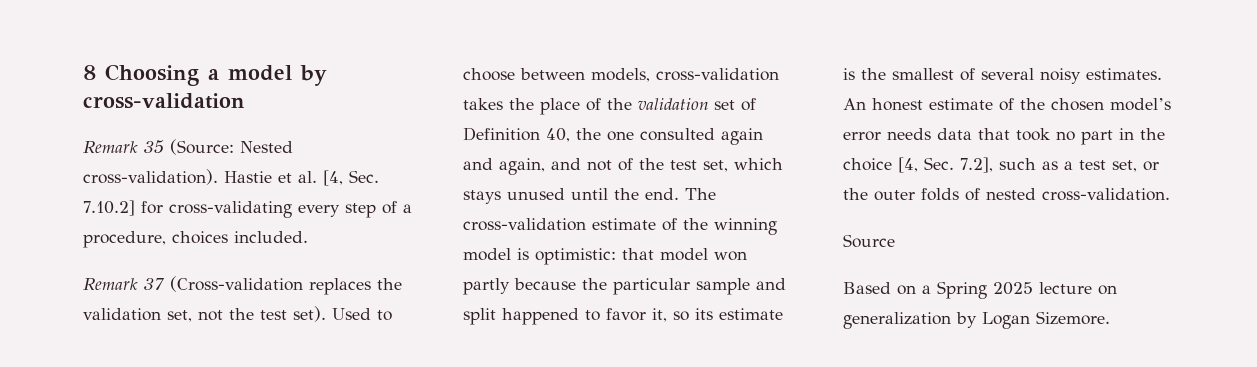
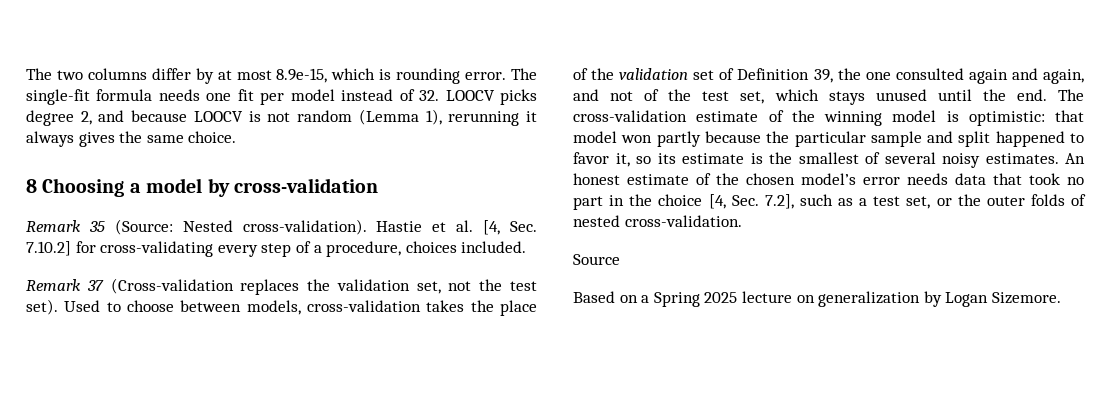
(83, 72) none -> [26,68,537,84] [26,89,537,105] [26,109,537,126] [26,131,237,147] The two columns differ by at most 8.9e-15, which is rounding error. The single-fit formula needs one fit per model instead of 32. LOOCV picks degree 2, and because LOOCV is not random (Lemma 1), rerunning it always gives the same choice. //
[546,128,570,142] 40, -> [813,69,833,83] 39,

